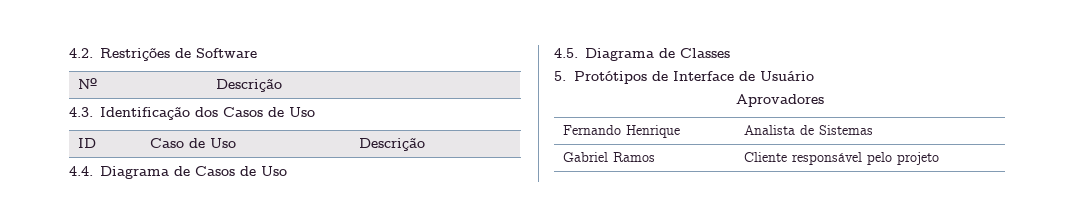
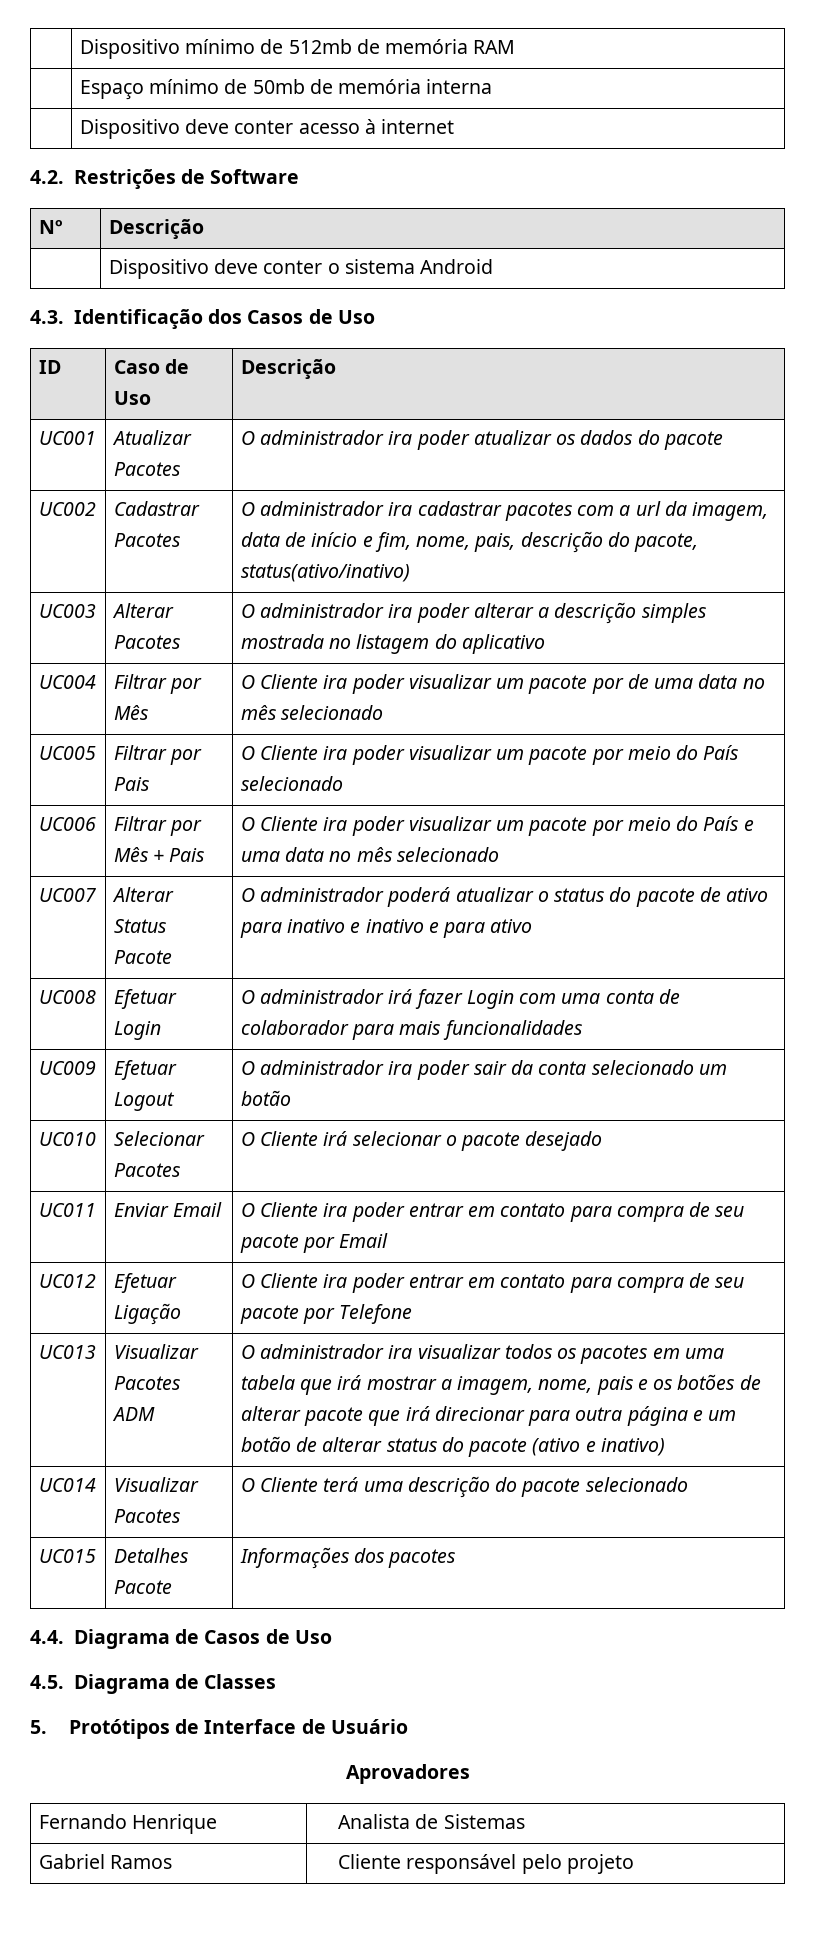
(69, 53) none -> [79,39,516,59] [79,79,493,100] [79,119,455,139] | Dispositivo mínimo de 512mb de memória RAM // | Espaço mínimo de 50mb de memória interna // | Dispositivo deve conter acesso à internet //
(282, 85) none -> [108,259,494,279] // | Dispositivo deve conter o sistema Android
(425, 144) none -> [38,431,96,445] [111,430,192,445] [113,462,181,476] [240,430,723,450] [38,502,96,516] [113,501,200,516] [113,533,181,547] [240,501,769,521] [240,531,699,553] [240,564,410,582] [38,604,96,618] [111,603,174,618] [113,635,181,649] [240,602,707,624] [240,634,545,654] [38,675,96,689] [113,674,202,694] [113,705,149,720] [240,674,765,694] [240,705,383,720] [38,746,96,760] [113,745,202,765] [113,777,150,791] [240,745,740,765] [240,776,343,791] [38,817,96,831] [113,816,202,836] [113,847,206,862] [240,816,754,836] [240,847,499,862] [38,888,96,902] [111,887,174,902] [113,919,167,933] [113,950,172,964] [240,887,769,907] [239,919,533,938] [38,990,96,1004] [113,989,177,1009] [113,1021,161,1040] [240,989,680,1009] [240,1020,583,1040] [38,1061,96,1075] [113,1060,177,1080] [113,1092,175,1111] [240,1060,727,1080] [240,1090,291,1106] [38,1132,96,1146] [113,1131,205,1146] [113,1163,181,1177] [240,1131,603,1151] [38,1203,96,1217] [113,1202,222,1217] [240,1202,745,1222] [239,1233,389,1253] [38,1274,96,1288] [113,1273,177,1293] [113,1303,181,1325] [240,1273,745,1293] [239,1304,413,1324] [38,1345,96,1359] [113,1344,199,1359] [113,1376,181,1390] [111,1407,155,1421] [240,1344,724,1364] [240,1374,761,1395] [240,1406,737,1426] [240,1436,665,1457] [38,1478,96,1492] [113,1477,199,1492] [113,1509,181,1523] [240,1476,688,1498] [38,1549,96,1563] [113,1548,189,1563] [113,1580,172,1594] [239,1547,457,1569] // UC001 | Atualizar Pacotes | O administrador ira poder atualizar os dados do pacote // UC002 | Cadastrar Pacotes | O administrador ira cadastrar pacotes com a url da imagem, data de início e fim, nome, pais, descrição do pacote, status(ativo/inativo) // UC003 | Alterar Pacotes | O administrador ira poder alterar a descrição simples mostrada no listagem do aplicativo // UC004 | Filtrar por Mês | O Cliente ira poder visualizar um pacote por de uma data no mês selecionado // UC005 | Filtrar por Pais | O Cliente ira poder visualizar um pacote por meio do País selecionado // UC006 | Filtrar por Mês + Pais | O Cliente ira poder visualizar um pacote por meio do País e uma data no mês selecionado // UC007 | Alterar Status Pacote | O administrador poderá atualizar o status do pacote de ativo para inativo e inativo e para ativo // UC008 | Efetuar Login | O administrador irá fazer Login com uma conta de colaborador para mais funcionalidades // UC009 | Efetuar Logout | O administrador ira poder sair da conta selecionado um botão // UC010 | Selecionar Pacotes | O Cliente irá selecionar o pacote desejado // UC011 | Enviar Email | O Cliente ira poder entrar em contato para compra de seu pacote por Email // UC012 | Efetuar Ligação | O Cliente ira poder entrar em contato para compra de seu pacote por Telefone // UC013 | Visualizar Pacotes ADM | O administrador ira visualizar todos os pacotes em uma tabela que irá mostrar a imagem, nome, pais e os botões de alterar pacote que irá direcionar para outra página e um botão de alterar status do pacote (ativo e inativo) // UC014 | Visualizar Pacotes | O Cliente terá uma descrição do pacote selecionado // UC015 | Detalhes Pacote | Informações dos pacotes

